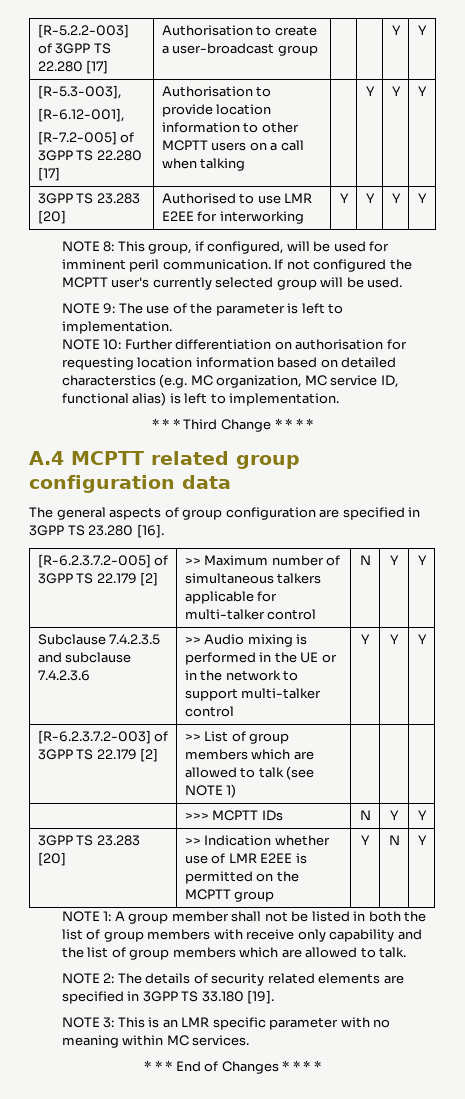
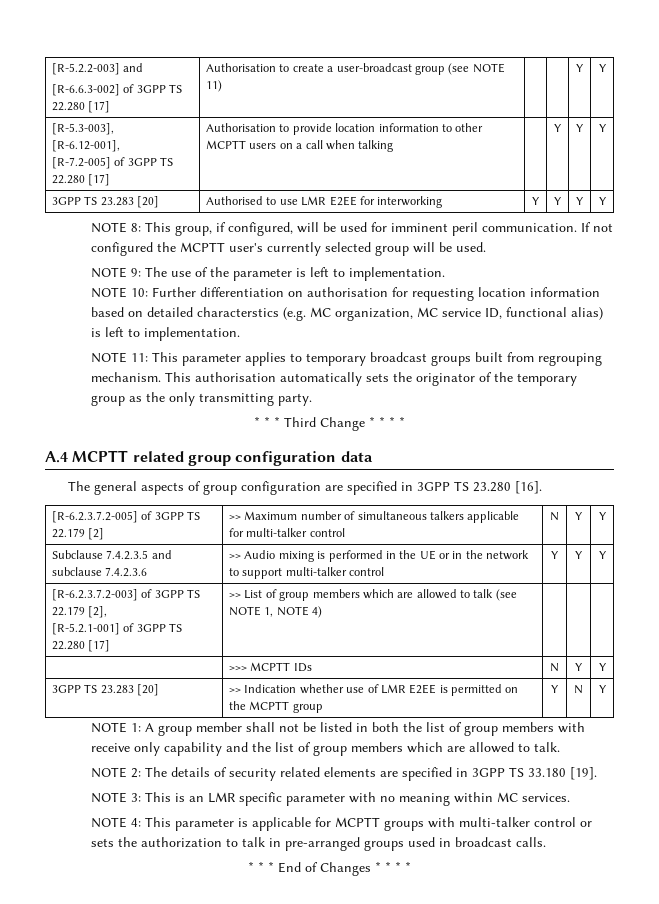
(129, 31) none -> [123,63,144,72] [52,84,121,96] and // [R-6.6.3-002]
(318, 50) none -> [448,63,505,75] [206,80,223,92] (see NOTE 11)
(340, 399) none -> [91,352,603,366] [91,372,578,386] [91,392,313,406] // NOTE 11: This parameter applies to temporary broadcast groups built from regrouping mechanism. This authorisation automatically sets the originator of the temporary group as the only transmitting party.
[140,748,159,762] [2] -> [88,606,108,618] [52,623,183,635] [52,640,111,652] [2], // [R-5.2.1-001] of 3GPP TS 22.280 [17]
[226,784,237,798] 1) -> [264,606,323,618] 1, NOTE 4)
(250, 1040) none -> [91,817,593,831] [91,837,547,851] // NOTE 4: This parameter is applicable for MCPTT groups with multi-talker control or sets the authorization to talk in pre-arranged groups used in broadcast calls.

